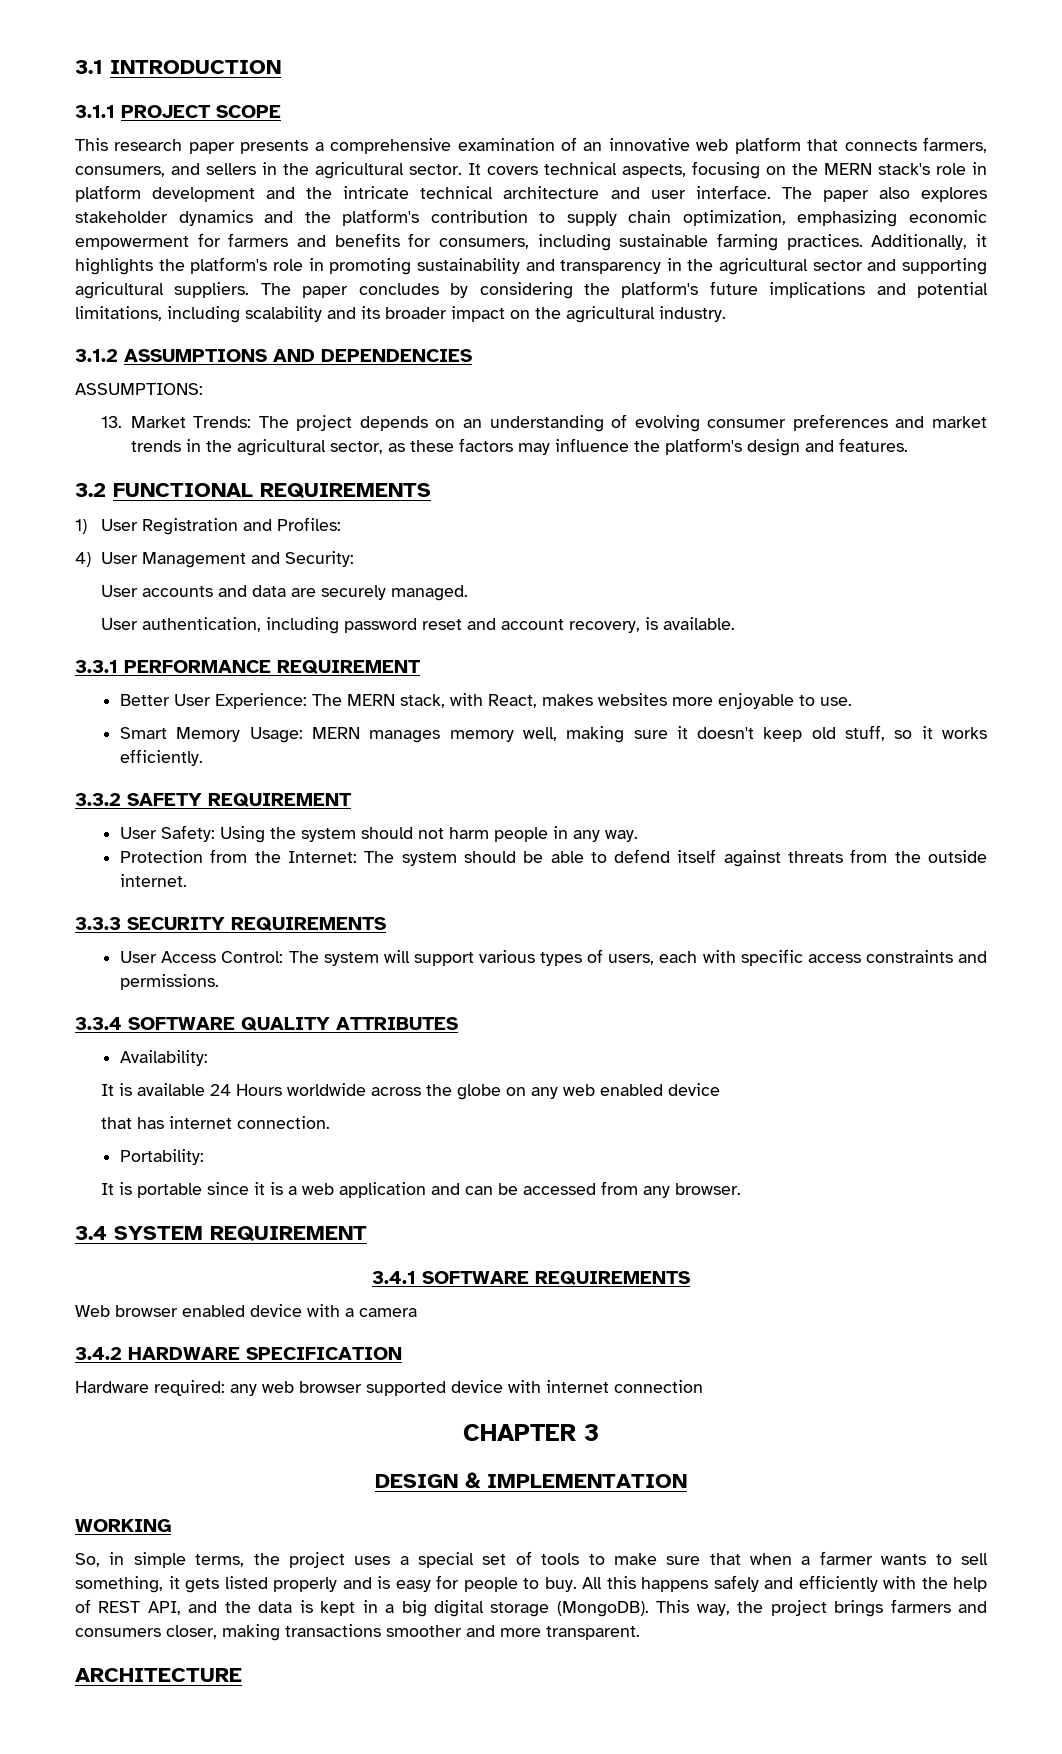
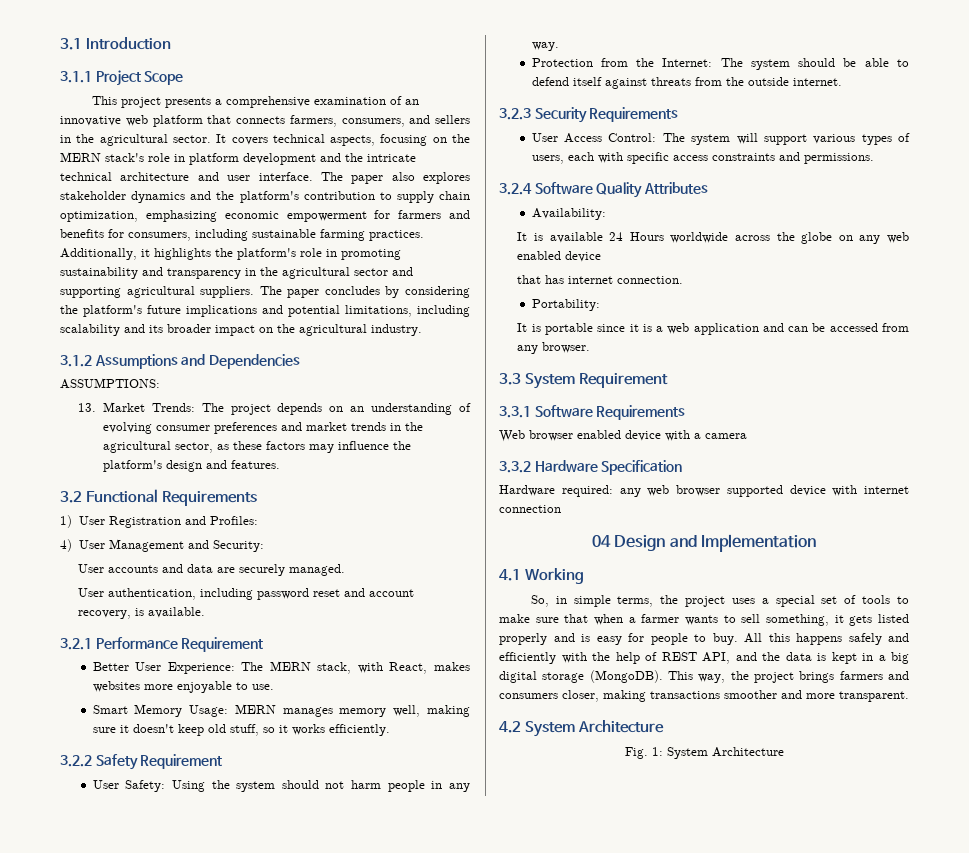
[110,60,281,74] INTRODUCTION -> [85,37,171,50] Introduction
[121,105,281,118] [75,138,235,154] PROJECT SCOPE // This research paper -> [95,70,184,86] [91,96,161,108] Project Scope // This project
[124,349,472,362] ASSUMPTIONS AND DEPENDENCIES -> [94,354,300,369] Assumptions and Dependencies
[113,483,431,499] FUNCTIONAL REQUIREMENTS -> [85,489,257,506] Functional Requirements
[75,660,421,674] 3.3.1 PERFORMANCE REQUIREMENT -> [60,637,264,652] 3.2.1 Performance Requirement
[75,793,352,807] 3.3.2 SAFETY REQUIREMENT -> [60,754,223,770] 3.2.2 Safety Requirement
[75,917,386,931] 3.3.3 SECURITY REQUIREMENTS -> [499,107,679,123] 3.2.3 Security Requirements
[75,1017,458,1031] 3.3.4 SOFTWARE QUALITY ATTRIBUTES -> [499,182,708,198] 3.2.4 Software Quality Attributes
[75,1226,367,1242] [372,1271,690,1285] 3.4 SYSTEM REQUIREMENT // 3.4.1 SOFTWARE REQUIREMENTS -> [499,373,668,389] [499,405,686,420] 3.3 System Requirement // 3.3.1 Software Requirements
[75,1347,402,1360] 3.4.2 HARDWARE SPECIFICATION -> [499,460,683,475] 3.3.2 Hardware Specification
[463,1424,599,1441] [375,1472,687,1488] [75,1519,171,1532] CHAPTER 3 // DESIGN & IMPLEMENTATION // WORKING -> [592,534,816,552] [499,568,584,584] 04 Design and Implementation // 4.1 Working
[75,1668,242,1682] ARCHITECTURE -> [499,720,664,737] [624,747,784,759] 4.2 System Architecture // Fig. 1: System Architecture

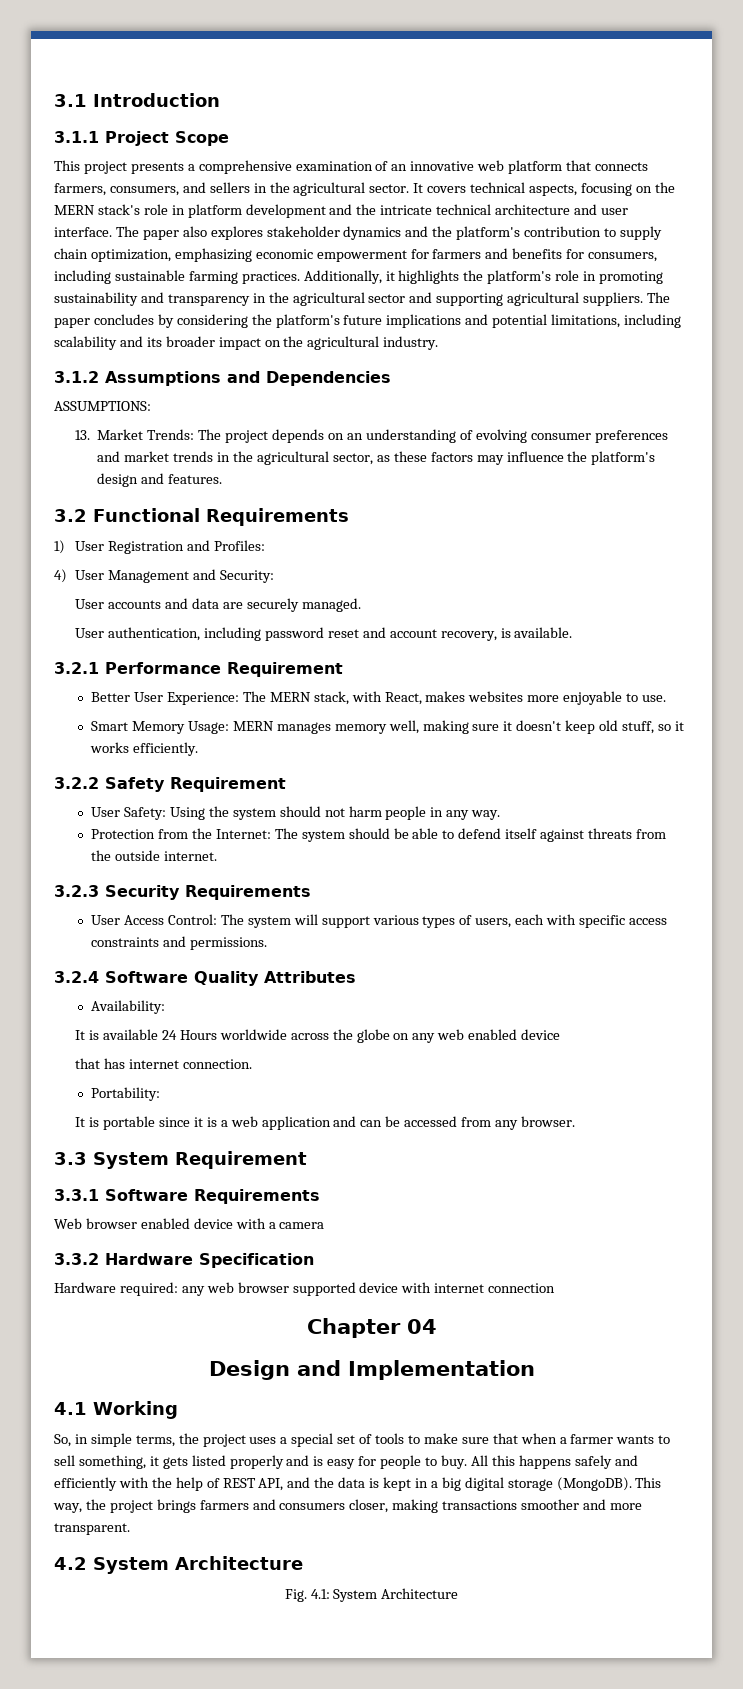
(561, 509) none -> [306,1318,401,1338] Chapter
(612, 541) none -> (437, 1326) //
[651,747,663,756] 1: -> [310,1589,330,1599] 4.1:

